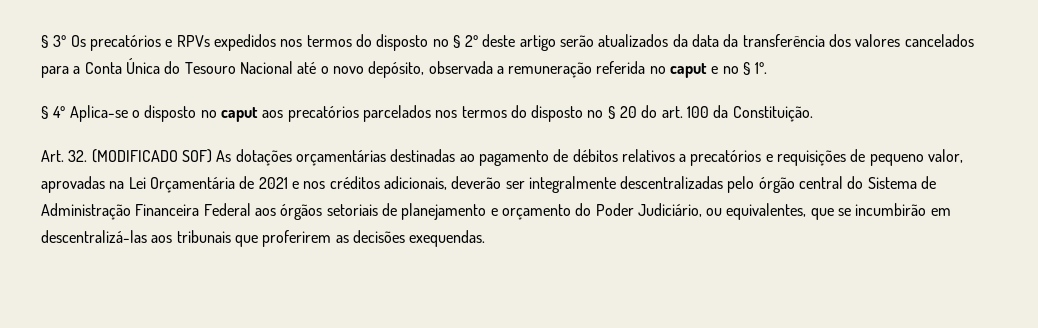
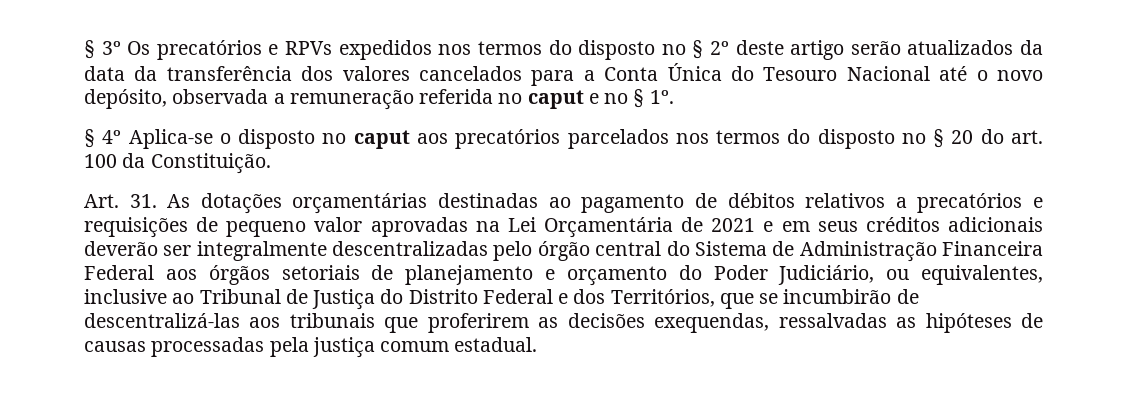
[68,149,212,163] 32. (MODIFICADO SOF) -> [129,194,157,208] 31.
[928,149,964,163] valor, -> [314,217,363,232] valor
[303,176,447,190] nos créditos adicionais, -> [781,217,1043,232] em seus créditos adicionais
(807, 211) none -> [84,289,715,310] inclusive ao Tribunal de Justiça do Distrito Federal e dos Territórios,
[930,208,951,216] em -> [896,289,919,304] de
[409,230,486,247] exequendas. -> [654,313,1044,333] [84,337,538,358] exequendas, ressalvadas as hipóteses de causas processadas pela justiça comum estadual.

